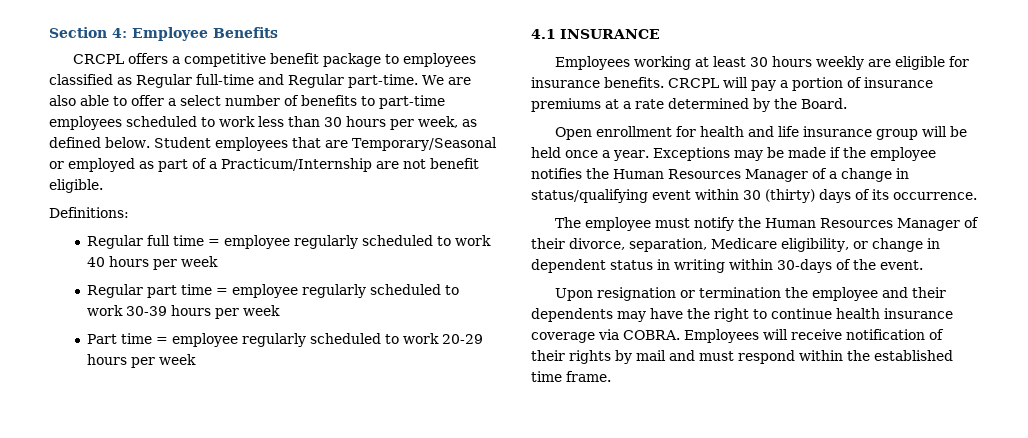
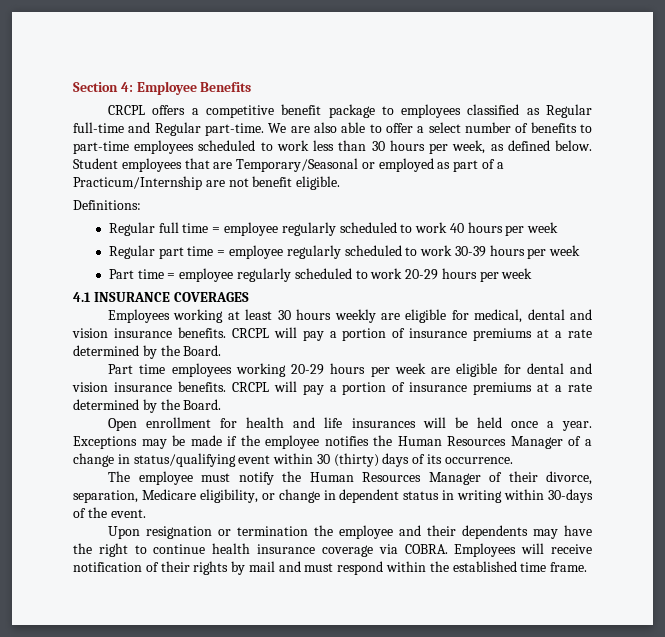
(660, 34) none -> [173,292,249,302] COVERAGES
(969, 61) none -> [474,309,592,323] [72,327,592,341] [73,345,222,359] [108,363,592,377] [72,382,108,392] medical, dental and vision insurance benefits. CRCPL will pay a portion of insurance premiums at a rate determined by the Board. // Part time employees working 20-29 hours per week are eligible for dental and vision
[802,126,918,140] insurance group -> [351,418,416,428] insurances

